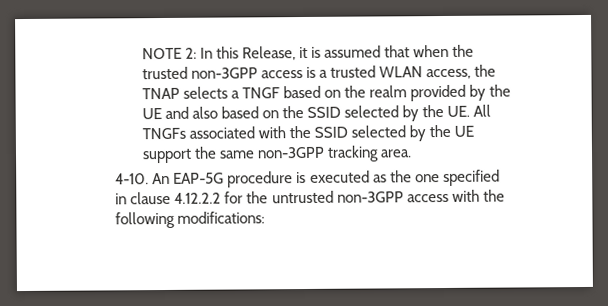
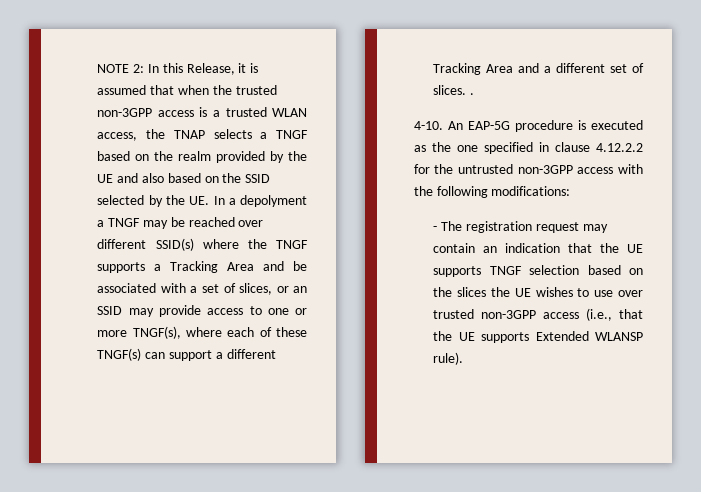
[473,104,492,117] [141,124,474,142] [141,145,412,164] All TNGFs associated with the SSID selected by the UE support the same non-3GPP tracking area. -> [213,195,307,207] [97,217,264,229] [97,238,308,251] [97,261,307,273] [97,283,308,295] [97,305,307,317] [97,326,307,339] [97,348,276,361] [433,63,644,75] [433,85,475,95] In a depolyment a TNGF may be reached over different SSID(s) where the TNGF supports a Tracking Area and be associated with a set of slices, or an SSID may provide access to one or more TNGF(s), where each of these TNGF(s) can support a different Tracking Area and a different set of slices. .
(266, 217) none -> [433,221,608,233] [433,243,643,253] [433,265,643,277] [433,287,643,297] [433,308,643,321] [433,331,643,343] [433,352,464,365] // - The registration request may contain an indication that the UE supports TNGF selection based on the slices the UE wishes to use over trusted non-3GPP access (i.e., that the UE supports Extended WLANSP rule).

